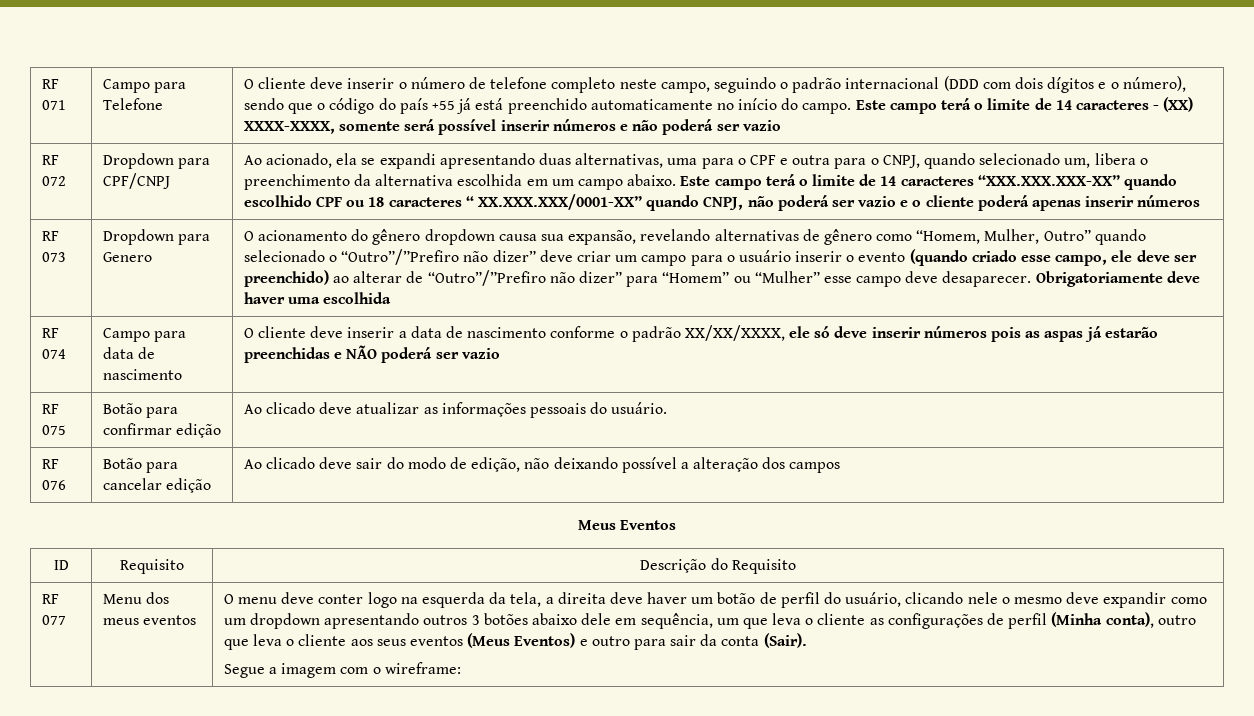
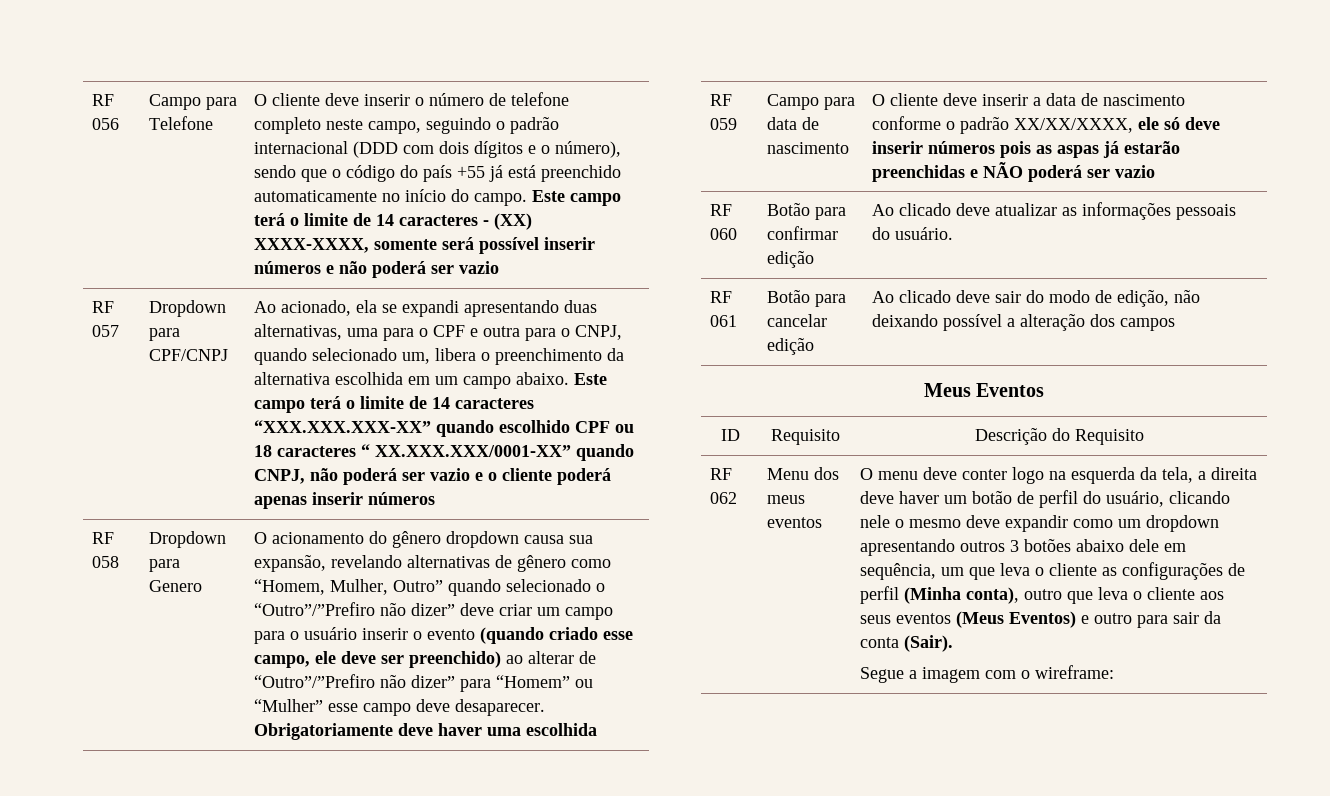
[41,79,59,89] [41,100,66,110] RF 071 -> [91,94,114,106] [91,118,119,130] RF 056
[41,176,66,186] 072 -> [91,325,119,337] 057
[41,252,66,262] 073 -> [91,556,119,568] 058
[41,349,66,359] 074 -> [709,118,737,130] 059
[41,425,66,435] 075 -> [709,228,737,240] 060
[41,480,66,490] 076 -> [709,315,737,327] 061
[41,615,66,625] 077 -> [709,492,737,504] 062

